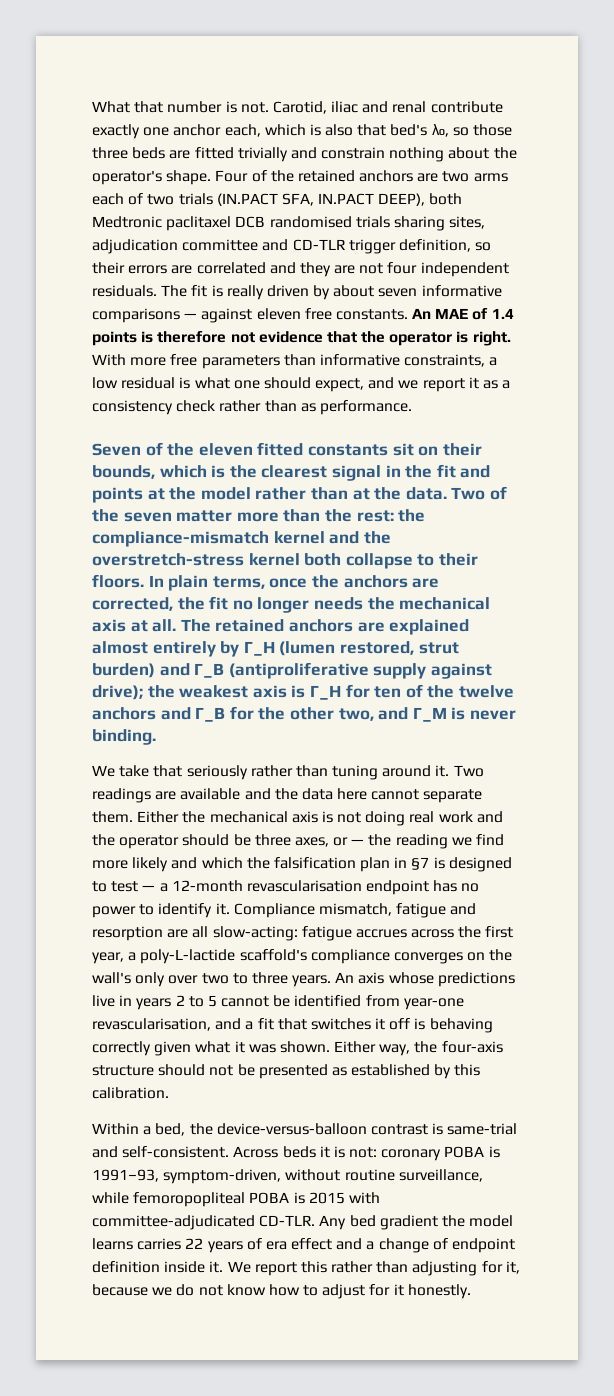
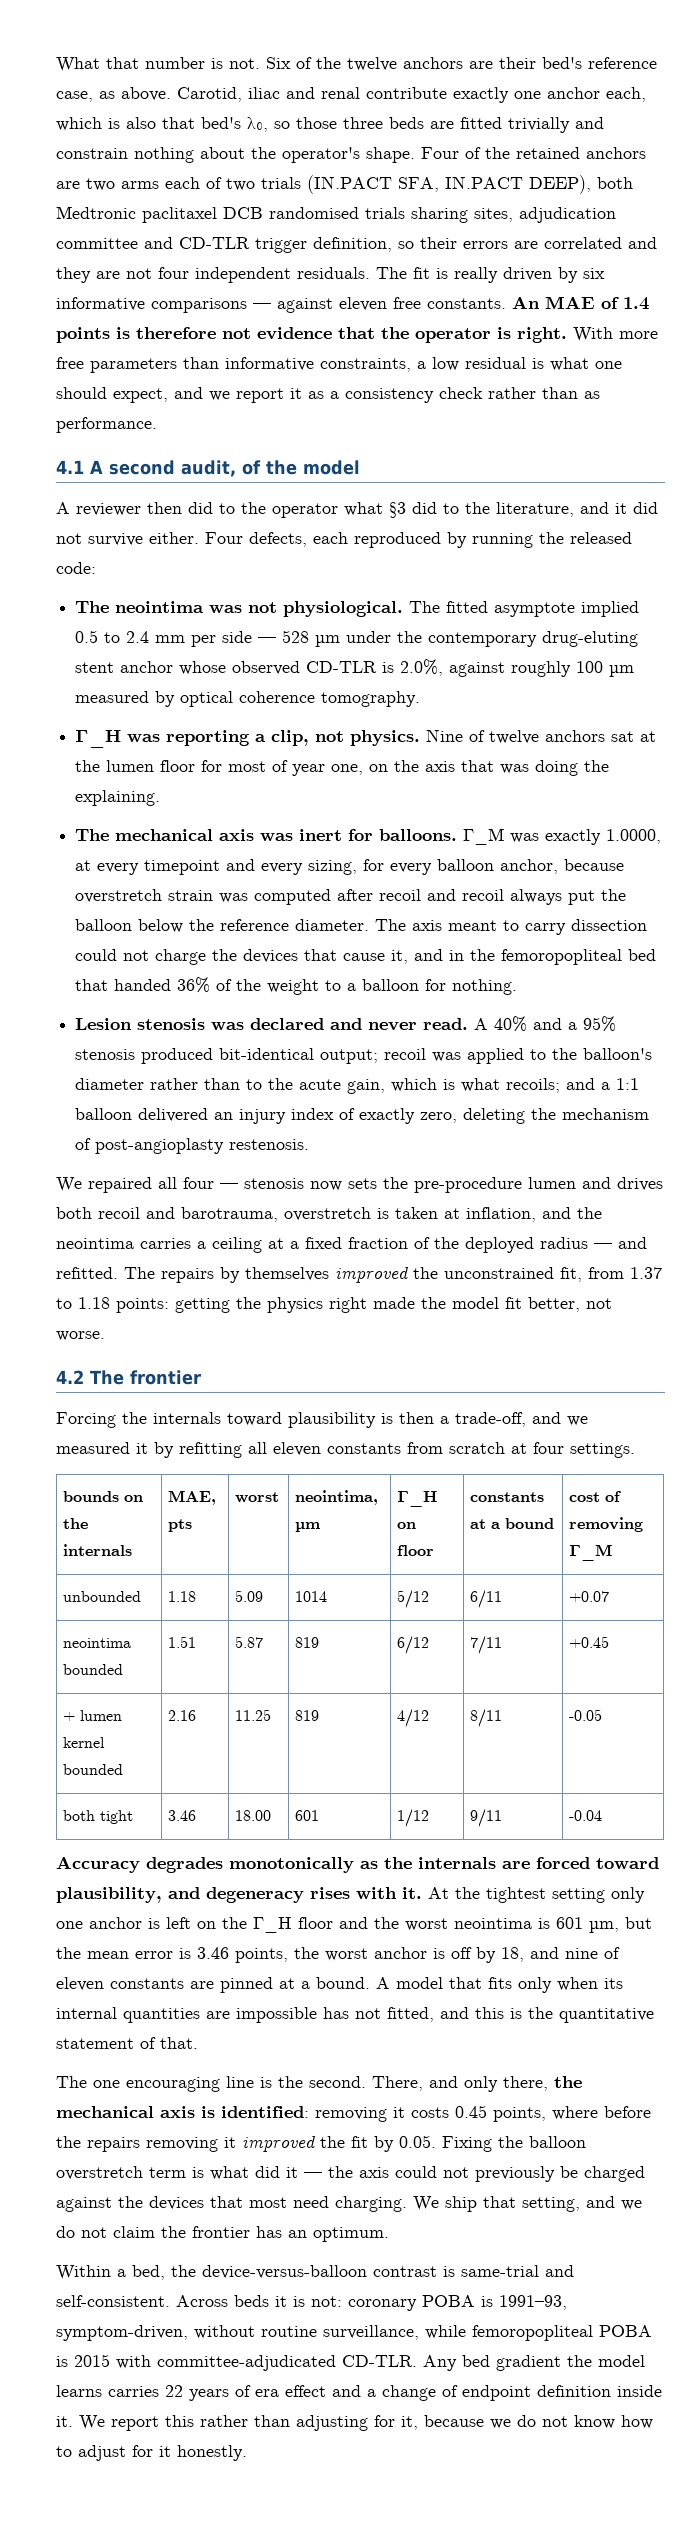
(269, 107) none -> [266,57,657,71] [56,87,171,102] Six of the twelve anchors are their bed's reference case, as above.
[333,285,418,297] about seven -> [583,268,605,279] six
[92,442,482,456] [92,464,491,481] [92,486,507,503] [92,509,426,522] [92,531,391,547] [92,553,478,569] [92,574,440,591] [92,596,491,613] [92,619,470,635] [92,641,459,657] [92,662,492,679] [92,684,514,700] [92,706,516,722] [92,729,156,745] [92,765,484,780] [92,788,483,803] [92,811,503,826] [92,834,505,849] [92,857,512,872] [92,880,480,895] [92,903,477,918] [92,926,514,941] [92,949,513,964] [92,972,515,987] [92,995,464,1010] [92,1018,493,1033] [92,1041,503,1056] [92,1064,481,1079] [92,1087,169,1099] Seven of the eleven fitted constants sit on their bounds, which is the clearest signal in the fit and points at the model rather than at the data. Two of the seven matter more than the rest: the compliance-mismatch kernel and the overstretch-stress kernel both collapse to their floors. In plain terms, once the anchors are corrected, the fit no longer needs the mechanical axis at all. The retained anchors are explained almost entirely by Γ_H (lumen restored, strut burden) and Γ_B (antiproliferative supply against drive); the weakest axis is Γ_H for ten of the twelve anchors and Γ_B for the other two, and Γ_M is never binding. // We take that seriously rather than tuning around it. Two readings are available and the data here cannot separate them. Either the mechanical axis is not doing real work and the operator should be three axes, or — the reading we find more likely and which the falsification plan in §7 is designed to test — a 12-month revascularisation endpoint has no power to identify it. Compliance mismatch, fatigue and resorption are all slow-acting: fatigue accrues across the first year, a poly-L-lactide scaffold's compliance converges on the wall's only over two to three years. An axis whose predictions live in years 2 to 5 cannot be identified from year-one revascularisation, and a fit that switches it off is behaving correctly given what it was shown. Either way, the four-axis structure should not be presented as established by this calibration. -> [56,460,360,477] [56,502,658,518] [56,532,632,548] [56,562,96,574] [75,601,640,617] [75,630,639,647] [75,659,635,677] [75,691,421,707] [75,729,657,748] [75,760,610,776] [75,790,161,806] [75,828,662,845] [75,859,625,875] [75,889,627,905] [75,919,648,935] [75,949,657,965] [75,977,518,995] [75,1016,617,1032] [75,1048,653,1064] [75,1078,640,1094] [75,1108,650,1124] [75,1138,310,1154] [56,1177,663,1193] [56,1207,602,1222] [56,1237,647,1253] [56,1266,662,1283] [56,1297,612,1313] [56,1331,105,1341] [56,1370,201,1385] [56,1412,588,1428] [56,1442,635,1458] [63,1491,144,1502] [63,1518,89,1529] [63,1544,133,1556] [168,1490,217,1505] [168,1519,193,1532] [235,1492,280,1503] [295,1490,379,1505] [295,1522,321,1533] [397,1491,438,1507] [397,1522,417,1529] [397,1545,435,1556] [470,1492,545,1502] [470,1518,555,1529] [569,1491,622,1502] [569,1517,644,1532] [569,1544,613,1561] [63,1591,142,1602] [168,1591,197,1602] [235,1590,264,1602] [295,1591,328,1602] [397,1590,430,1608] [470,1590,503,1608] [569,1591,610,1602] [63,1638,132,1648] [63,1664,124,1675] [168,1636,197,1648] [235,1636,264,1648] [295,1637,320,1648] [397,1636,430,1654] [470,1636,503,1654] [569,1636,610,1648] [63,1710,123,1721] [63,1737,106,1748] [63,1764,124,1775] [168,1710,197,1721] [235,1709,272,1721] [295,1710,320,1721] [397,1709,430,1727] [470,1709,503,1727] [569,1709,603,1721] [63,1810,134,1824] [168,1810,197,1821] [235,1810,272,1821] [295,1810,320,1821] [397,1809,430,1827] [470,1809,503,1827] [569,1810,603,1821] [56,1856,659,1873] [56,1887,645,1903] [56,1917,652,1933] [56,1947,620,1963] [56,1977,623,1993] [56,2007,654,2023] [56,2037,198,2049] [56,2076,582,2092] [56,2105,651,2122] [56,2135,586,2152] [56,2166,645,2182] [56,2196,642,2212] [56,2226,389,2242] 4.1 A second audit, of the model // A reviewer then did to the operator what §3 did to the literature, and it did not survive either. Four defects, each reproduced by running the released code: // The neointima was not physiological. The fitted asymptote implied 0.5 to 2.4 mm per side — 528 µm under the contemporary drug-eluting stent anchor whose observed CD-TLR is 2.0%, against roughly 100 µm measured by optical coherence tomography. // Γ_H was reporting a clip, not physics. Nine of twelve anchors sat at the lumen floor for most of year one, on the axis that was doing the explaining. // The mechanical axis was inert for balloons. Γ_M was exactly 1.0000, at every timepoint and every sizing, for every balloon anchor, because overstretch strain was computed after recoil and recoil always put the balloon below the reference diameter. The axis meant to carry dissection could not charge the devices that cause it, and in the femoropopliteal bed that handed 36% of the weight to a balloon for nothing. // Lesion stenosis was declared and never read. A 40% and a 95% stenosis produced bit-identical output; recoil was applied to the balloon's diameter rather than to the acute gain, which is what recoils; and a 1:1 balloon delivered an injury index of exactly zero, deleting the mechanism of post-angioplasty restenosis. // We repaired all four — stenosis now sets the pre-procedure lumen and drives both recoil and barotrauma, overstretch is taken at inflation, and the neointima carries a ceiling at a fixed fraction of the deployed radius — and refitted. The repairs by themselves improved the unconstrained fit, from 1.37 to 1.18 points: getting the physics right made the model fit better, not worse. // 4.2 The frontier // Forcing the internals toward plausibility is then a trade-off, and we measured it by refitting all eleven constants from scratch at four settings. // bounds on the internals | MAE, pts | worst | neointima, µm | Γ_H on floor | constants at a bound | cost of removing Γ_M // unbounded | 1.18 | 5.09 | 1014 | 5/12 | 6/11 | +0.07 // neointima bounded | 1.51 | 5.87 | 819 | 6/12 | 7/11 | +0.45 // + lumen kernel bounded | 2.16 | 11.25 | 819 | 4/12 | 8/11 | -0.05 // both tight | 3.46 | 18.00 | 601 | 1/12 | 9/11 | -0.04 // Accuracy degrades monotonically as the internals are forced toward plausibility, and degeneracy rises with it. At the tightest setting only one anchor is left on the Γ_H floor and the worst neointima is 601 µm, but the mean error is 3.46 points, the worst anchor is off by 18, and nine of eleven constants are pinned at a bound. A model that fits only when its internal quantities are impossible has not fitted, and this is the quantitative statement of that. // The one encouraging line is the second. There, and only there, the mechanical axis is identified: removing it costs 0.45 points, where before the repairs removing it improved the fit by 0.05. Fixing the balloon overstretch term is what did it — the axis could not previously be charged against the devices that most need charging. We ship that setting, and we do not claim the frontier has an optimum.

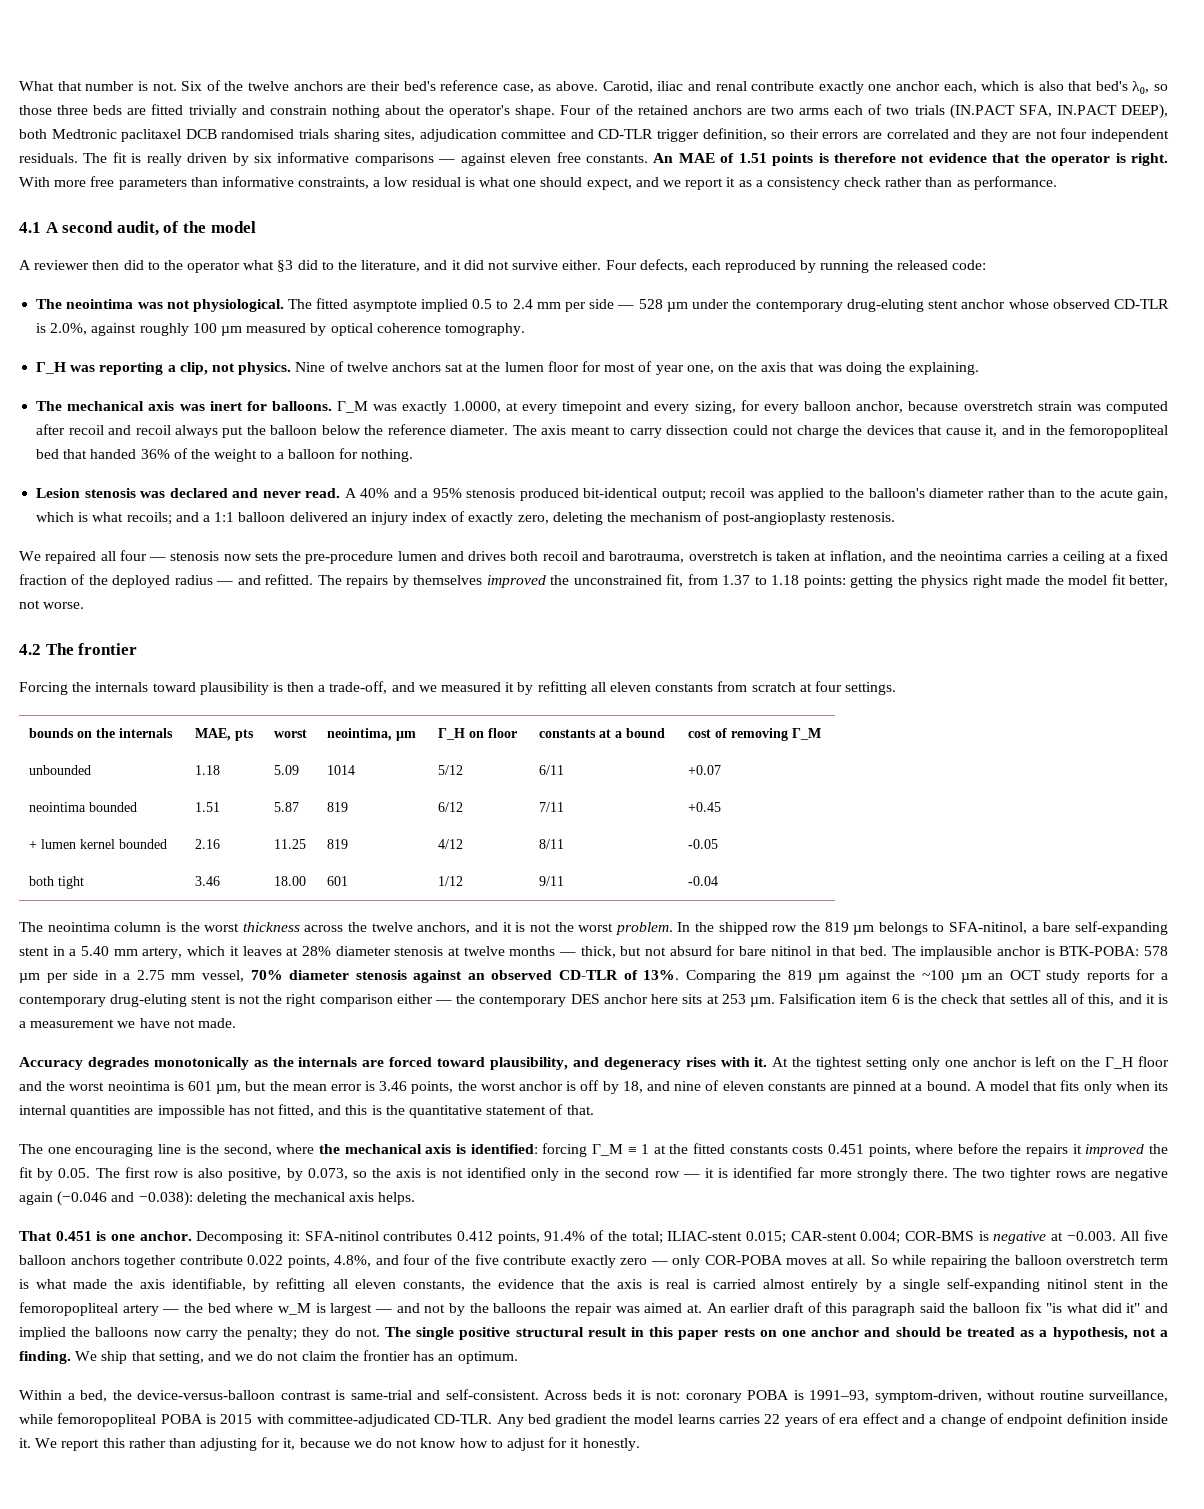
[623,297,649,310] 1.4 -> [738,153,767,163] 1.51
(603, 1815) none -> [19,921,1168,935] [19,945,1168,959] [19,969,1169,983] [19,993,1168,1007] [19,1018,236,1028] // The neointima column is the worst thickness across the twelve anchors, and it is not the worst problem. In the shipped row the 819 µm belongs to SFA-nitinol, a bare self-expanding stent in a 5.40 mm artery, which it leaves at 28% diameter stenosis at twelve months — thick, but not absurd for bare nitinol in that bed. The implausible anchor is BTK-POBA: 578 µm per side in a 2.75 mm vessel, 70% diameter stenosis against an observed CD-TLR of 13%. Comparing the 819 µm against the ~100 µm an OCT study reports for a contemporary drug-eluting stent is not the right comparison either — the contemporary DES anchor here sits at 253 µm. Falsification item 6 is the check that settles all of this, and it is a measurement we have not made.
[309,2076,548,2092] second. There, and only there, -> [223,1144,315,1156] second, where
[315,2105,487,2122] removing it costs 0.45 -> [542,1143,864,1157] forcing Γ_M ≡ 1 at the fitted constants costs 0.451
[146,2137,218,2152] removing -> (1069, 1150) none
[442,2136,492,2152] Fixing -> [95,1167,1169,1181] [19,1191,416,1206] [19,1230,1168,1244] [19,1254,987,1268] The first row is also positive, by 0.073, so the axis is not identified only in the second row — it is identified far more strongly there. The two tighter rows are negative again (−0.046 and −0.038): deleting the mechanical axis helps. // That 0.451 is one anchor. Decomposing it: SFA-nitinol contributes 0.412 points, 91.4% of the total; ILIAC-stent 0.015; CAR-stent 0.004; COR-BMS is negative at −0.003. All five balloon anchors together contribute 0.022 points, 4.8%, and four of the five contribute exactly zero — only COR-POBA moves at all. So while repairing
[255,2166,645,2182] [56,2196,407,2212] did it — the axis could not previously be charged against the devices that most need charging. -> [73,1278,1169,1292] [19,1302,1168,1316] [19,1327,1169,1340] [19,1351,71,1364] made the axis identifiable, by refitting all eleven constants, the evidence that the axis is real is carried almost entirely by a single self-expanding nitinol stent in the femoropopliteal artery — the bed where w_M is largest — and not by the balloons the repair was aimed at. An earlier draft of this paragraph said the balloon fix "is what did it" and implied the balloons now carry the penalty; they do not. The single positive structural result in this paper rests on one anchor and should be treated as a hypothesis, not a finding.

